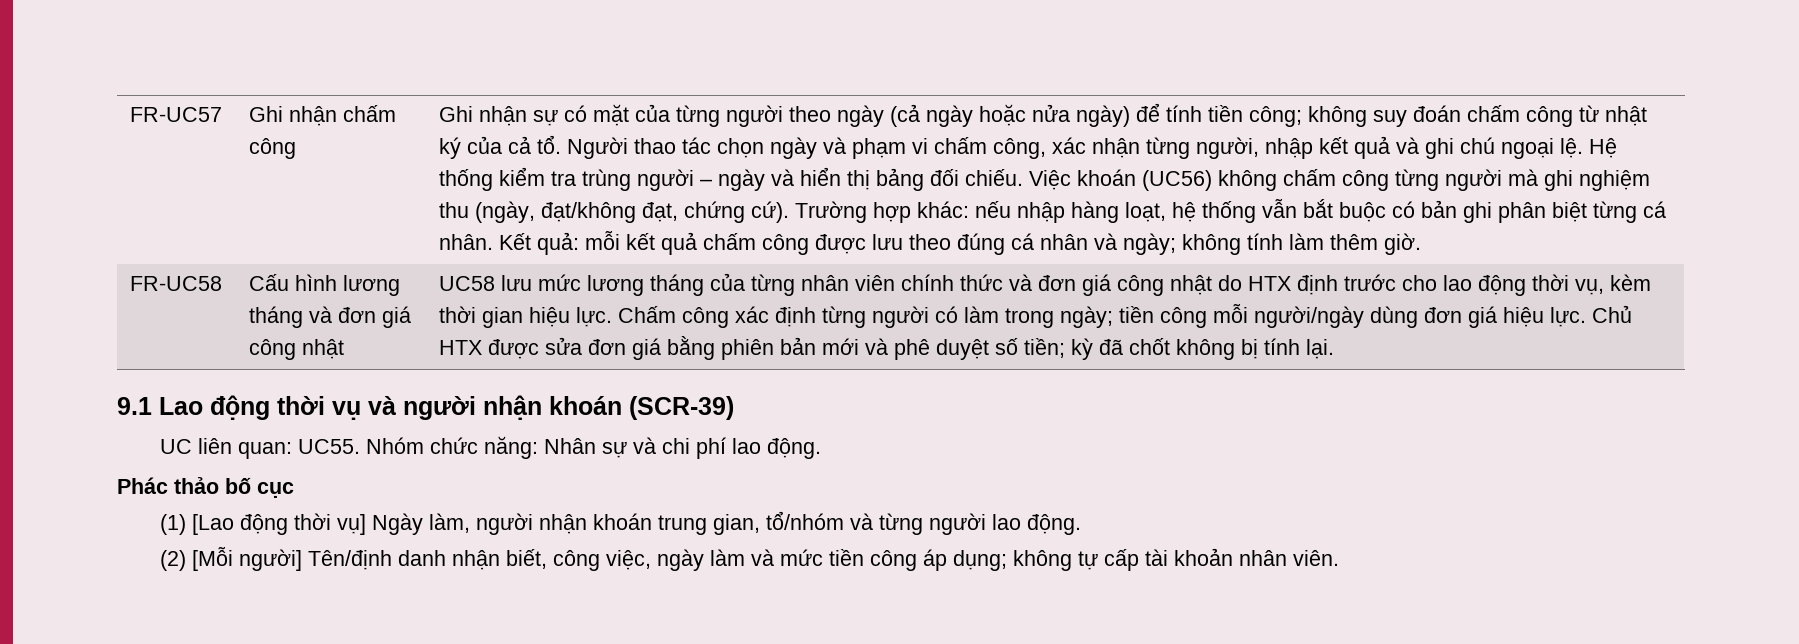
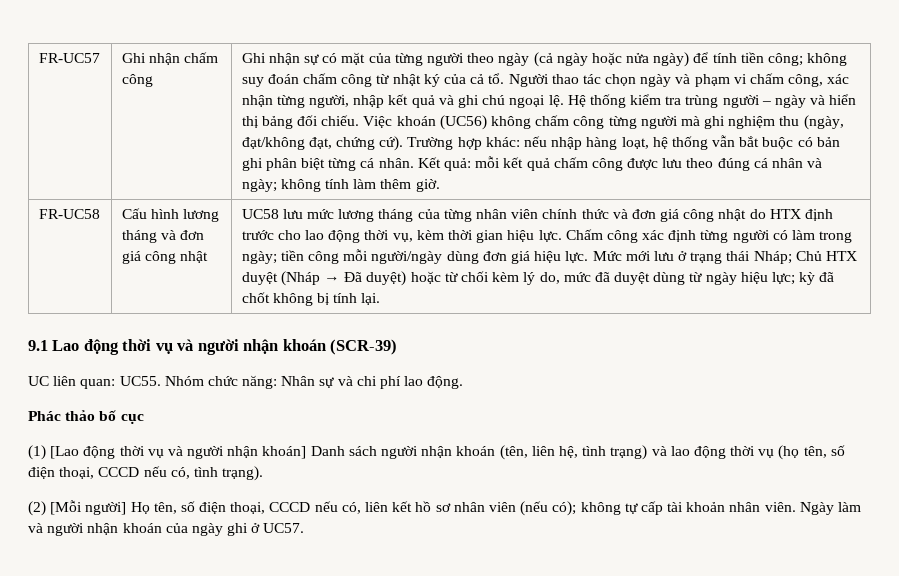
[1592,305,1633,323] [439,336,1066,360] Chủ HTX được sửa đơn giá bằng phiên bản mới và phê duyệt số tiền; -> [592,251,858,264] [241,271,796,286] Mức mới lưu ở trạng thái Nháp; Chủ HTX duyệt (Nháp → Đã duyệt) hoặc từ chối kèm lý do, mức đã duyệt dùng từ ngày hiệu lực;
[336,511,1081,535] [159,547,1007,571] vụ] Ngày làm, người nhận khoán trung gian, tổ/nhóm và từng người lao động. // (2) [Mỗi người] Tên/định danh nhận biết, công việc, ngày làm và mức tiền công áp dụng; -> [147,445,845,460] [28,466,264,481] [28,500,577,516] vụ và người nhận khoán] Danh sách người nhận khoán (tên, liên hệ, tình trạng) và lao động thời vụ (họ tên, số điện thoại, CCCD nếu có, tình trạng). // (2) [Mỗi người] Họ tên, số điện thoại, CCCD nếu có, liên kết hồ sơ nhân viên (nếu có);
(1339, 558) none -> [799,502,861,515] [28,523,305,536] Ngày làm và người nhận khoán của ngày ghi ở UC57.

